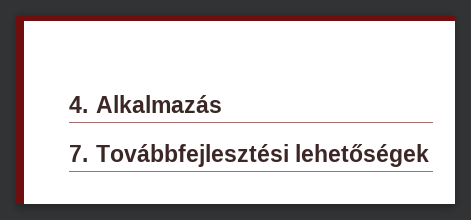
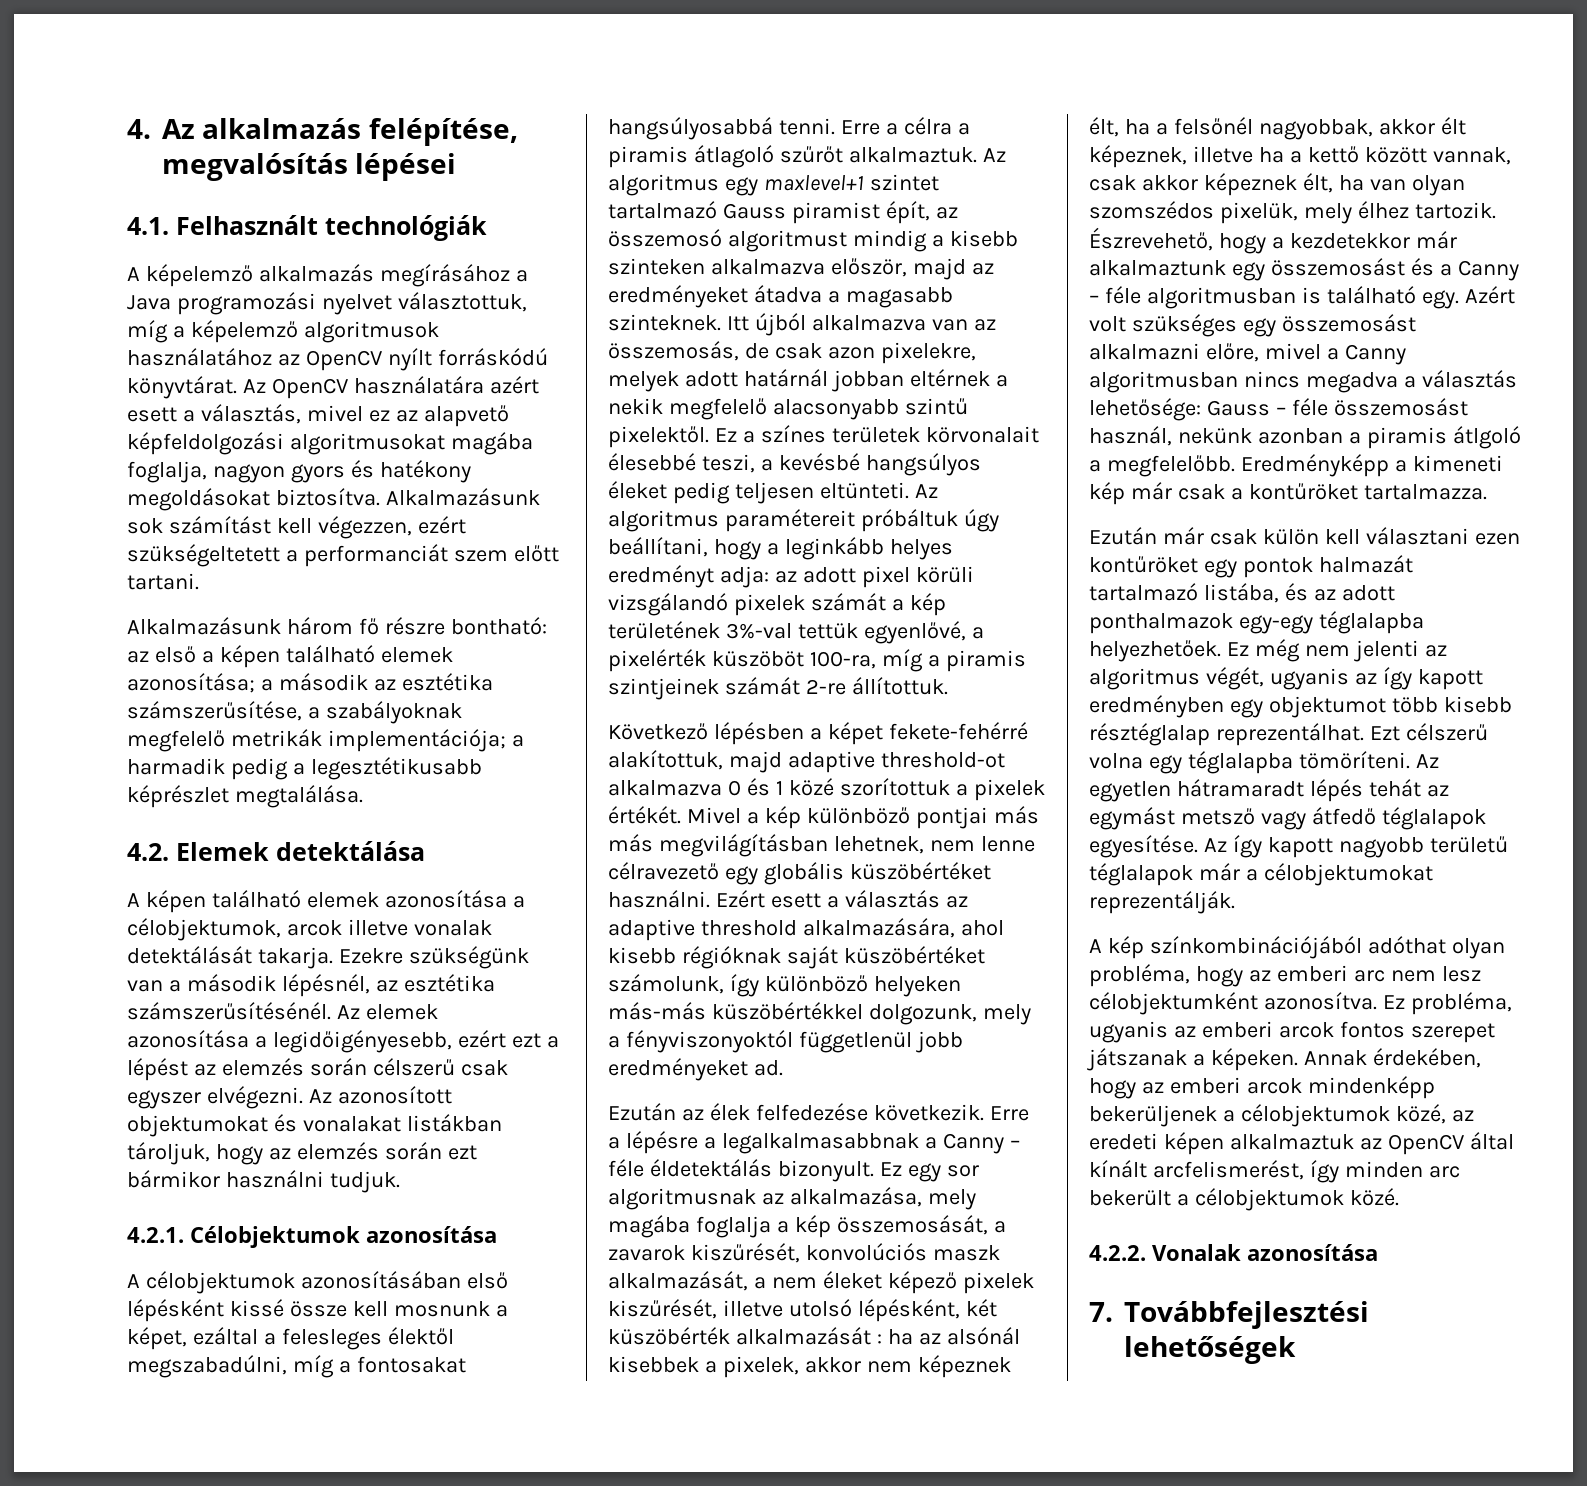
[96,95,223,113] Alkalmazás -> [162,118,518,146] [162,153,457,181] [127,215,487,241] [127,264,528,287] [127,292,527,315] [127,320,439,343] [127,348,548,371] [127,376,539,399] [127,404,509,427] [127,432,533,455] [127,460,471,483] [127,488,540,511] [127,516,466,539] [127,544,559,567] [127,573,199,590] [127,617,547,635] [127,645,453,668] [127,673,493,693] [127,701,462,724] [127,729,524,752] [127,757,482,780] [127,785,363,808] [127,841,425,861] [127,890,525,913] [127,918,492,941] [127,946,529,969] [127,974,495,997] [127,1002,438,1020] [127,1030,559,1053] [127,1058,508,1081] [127,1086,452,1109] [127,1114,502,1137] [127,1142,477,1165] [127,1170,400,1193] [127,1226,497,1248] [127,1271,508,1294] [127,1299,508,1322] [127,1327,454,1350] [127,1355,466,1378] [608,117,970,140] [608,145,1006,168] [608,174,939,196] [608,201,958,224] [608,229,1018,252] [608,258,994,280] [608,285,953,308] [608,313,996,336] [608,341,976,364] [608,369,1008,392] [608,398,968,420] [608,425,1039,448] [608,453,981,476] [608,481,938,504] [608,509,999,532] [608,537,953,560] [608,565,974,588] [608,593,946,616] [608,621,984,644] [608,649,1026,672] [608,677,948,700] [608,722,1028,745] [608,750,1005,773] [608,778,1045,801] [608,806,1039,829] [608,834,1035,857] [608,862,991,885] [608,890,968,908] [608,918,1004,941] [608,946,985,969] [608,974,961,997] [608,1002,1031,1025] [608,1030,963,1053] [608,1058,783,1081] [608,1103,1029,1121] [608,1131,1020,1154] [608,1159,979,1182] [608,1187,976,1210] [608,1215,1006,1238] [608,1243,1000,1263] [608,1271,1034,1294] [608,1299,997,1322] [608,1327,1020,1345] [608,1355,1011,1378] [1089,117,1466,140] [1089,145,1511,168] [1089,173,1465,196] [1089,201,1496,224] [1089,227,1457,254] [1089,258,1519,281] [1089,286,1515,309] [1089,314,1416,337] [1089,343,1406,365] [1089,370,1517,393] [1089,398,1468,421] [1089,426,1521,449] [1089,454,1503,477] [1089,482,1487,505] [1089,527,1520,545] [1089,555,1413,578] [1089,583,1395,603] [1089,611,1424,634] [1089,639,1447,662] [1089,667,1483,690] [1089,695,1512,718] [1089,723,1488,746] [1089,751,1439,774] [1089,779,1449,802] [1089,807,1486,830] [1089,835,1508,858] [1089,863,1433,886] [1089,891,1235,914] [1089,936,1505,959] [1089,964,1481,987] [1089,992,1512,1015] [1089,1021,1495,1043] [1087,1048,1481,1071] [1089,1076,1435,1099] [1089,1104,1474,1127] [1089,1132,1514,1155] [1089,1160,1460,1183] [1089,1188,1399,1211] [1089,1244,1378,1261] Az alkalmazás felépítése, megvalósítás lépései // 4.1. Felhasznált technológiák // A képelemző alkalmazás megírásához a Java programozási nyelvet választottuk, míg a képelemző algoritmusok használatához az OpenCV nyílt forráskódú könyvtárat. Az OpenCV használatára azért esett a választás, mivel ez az alapvető képfeldolgozási algoritmusokat magába foglalja, nagyon gyors és hatékony megoldásokat biztosítva. Alkalmazásunk sok számítást kell végezzen, ezért szükségeltetett a performanciát szem előtt tartani. // Alkalmazásunk három fő részre bontható: az első a képen található elemek azonosítása; a második az esztétika számszerűsítése, a szabályoknak megfelelő metrikák implementációja; a harmadik pedig a legesztétikusabb képrészlet megtalálása. // 4.2. Elemek detektálása // A képen található elemek azonosítása a célobjektumok, arcok illetve vonalak detektálását takarja. Ezekre szükségünk van a második lépésnél, az esztétika számszerűsítésénél. Az elemek azonosítása a legidőigényesebb, ezért ezt a lépést az elemzés során célszerű csak egyszer elvégezni. Az azonosított objektumokat és vonalakat listákban tároljuk, hogy az elemzés során ezt bármikor használni tudjuk. // 4.2.1. Célobjektumok azonosítása // A célobjektumok azonosításában első lépésként kissé össze kell mosnunk a képet, ezáltal a felesleges élektől megszabadúlni, míg a fontosakat hangsúlyosabbá tenni. Erre a célra a piramis átlagoló szűrőt alkalmaztuk. Az algoritmus egy maxlevel+1 szintet tartalmazó Gauss piramist épít, az összemosó algoritmust mindig a kisebb szinteken alkalmazva először, majd az eredményeket átadva a magasabb szinteknek. Itt újból alkalmazva van az összemosás, de csak azon pixelekre, melyek adott határnál jobban eltérnek a nekik megfelelő alacsonyabb szintű pixelektől. Ez a színes területek körvonalait élesebbé teszi, a kevésbé hangsúlyos éleket pedig teljesen eltünteti. Az algoritmus paramétereit próbáltuk úgy beállítani, hogy a leginkább helyes eredményt adja: az adott pixel körüli vizsgálandó pixelek számát a kép területének 3%-val tettük egyenlővé, a pixelérték küszöböt 100-ra, míg a piramis szintjeinek számát 2-re állítottuk. // Következő lépésben a képet fekete-fehérré alakítottuk, majd adaptive threshold-ot alkalmazva 0 és 1 közé szorítottuk a pixelek értékét. Mivel a kép különböző pontjai más más megvilágításban lehetnek, nem lenne célravezető egy globális küszöbértéket használni. Ezért esett a választás az adaptive threshold alkalmazására, ahol kisebb régióknak saját küszöbértéket számolunk, így különböző helyeken más-más küszöbértékkel dolgozunk, mely a fényviszonyoktól függetlenül jobb eredményeket ad. // Ezután az élek felfedezése következik. Erre a lépésre a legalkalmasabbnak a Canny – féle éldetektálás bizonyult. Ez egy sor algoritmusnak az alkalmazása, mely magába foglalja a kép összemosását, a zavarok kiszűrését, konvolúciós maszk alkalmazását, a nem éleket képező pixelek kiszűrését, illetve utolsó lépésként, két küszöbérték alkalmazását : ha az alsónál kisebbek a pixelek, akkor nem képeznek élt, ha a felsőnél nagyobbak, akkor élt képeznek, illetve ha a kettő között vannak, csak akkor képeznek élt, ha van olyan szomszédos pixelük, mely élhez tartozik. Észrevehető, hogy a kezdetekkor már alkalmaztunk egy összemosást és a Canny – féle algoritmusban is található egy. Azért volt szükséges egy összemosást alkalmazni előre, mivel a Canny algoritmusban nincs megadva a választás lehetősége: Gauss – féle összemosást használ, nekünk azonban a piramis átlgoló a megfelelőbb. Eredményképp a kimeneti kép már csak a kontűröket tartalmazza. // Ezután már csak külön kell választani ezen kontűröket egy pontok halmazát tartalmazó listába, és az adott ponthalmazok egy-egy téglalapba helyezhetőek. Ez még nem jelenti az algoritmus végét, ugyanis az így kapott eredményben egy objektumot több kisebb résztéglalap reprezentálhat. Ezt célszerű volna egy téglalapba tömöríteni. Az egyetlen hátramaradt lépés tehát az egymást metsző vagy átfedő téglalapok egyesítése. Az így kapott nagyobb területű téglalapok már a célobjektumokat reprezentálják. // A kép színkombinációjából adóthat olyan probléma, hogy az emberi arc nem lesz célobjektumként azonosítva. Ez probléma, ugyanis az emberi arcok fontos szerepet játszanak a képeken. Annak érdekében, hogy az emberi arcok mindenképp bekerüljenek a célobjektumok közé, az eredeti képen alkalmaztuk az OpenCV által kínált arcfelismerést, így minden arc bekerült a célobjektumok közé. // 4.2.2. Vonalak azonosítása

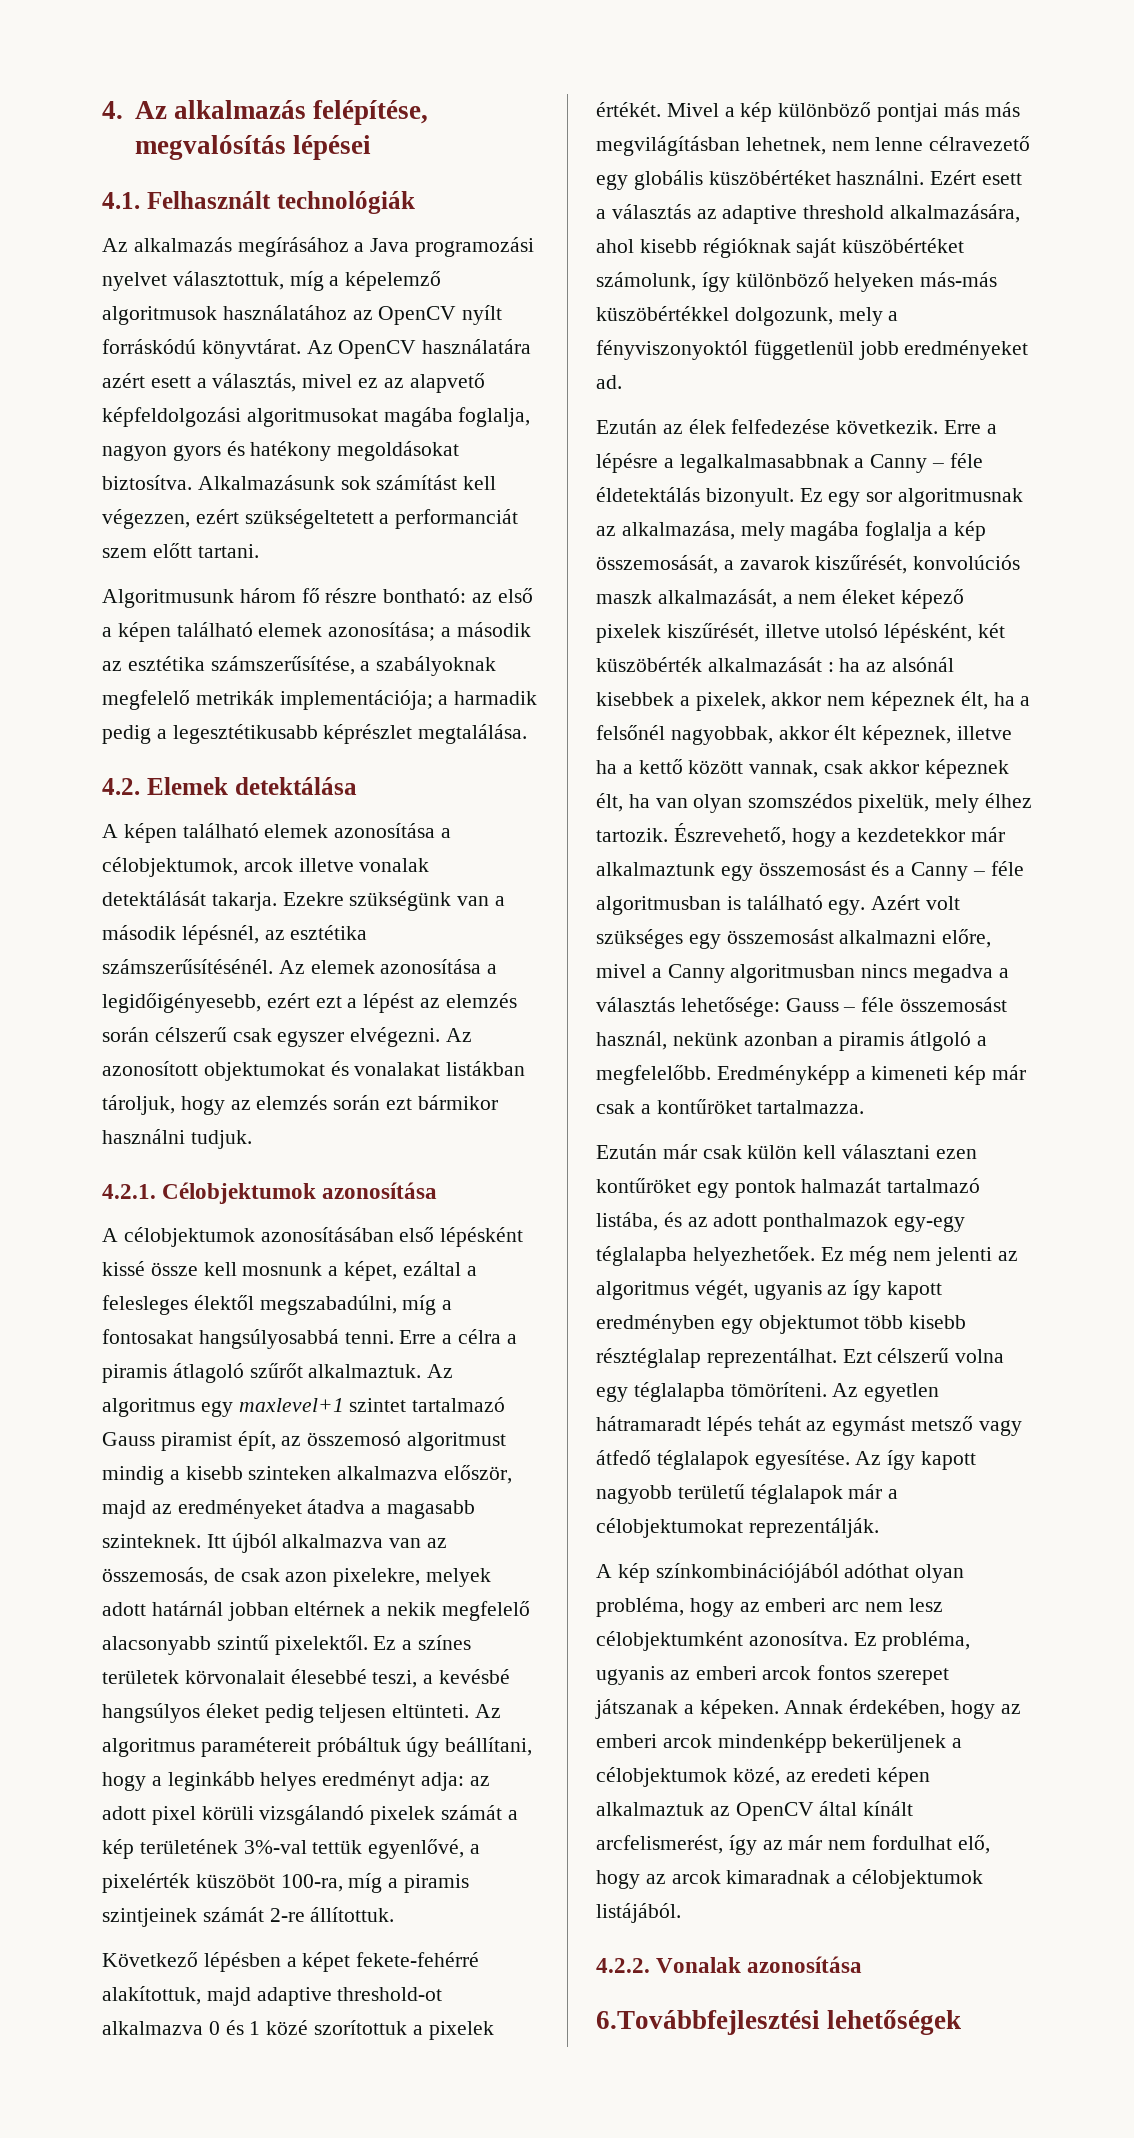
[127,264,253,287] A képelemző -> [102,238,128,252] Az
[127,617,281,635] Alkalmazásunk -> [102,589,234,608] Algoritmusunk
[1344,1161,1460,1178] [1089,1188,1399,1211] minden arc bekerült a célobjektumok közé. -> [762,1835,990,1854] [596,1869,984,1889] [596,1903,681,1923] az már nem fordulhat elő, hogy az arcok kimaradnak a célobjektumok listájából.
[1089,1301,1369,1329] 7. Továbbfejlesztési -> [596,2010,820,2035] 6.Továbbfejlesztési

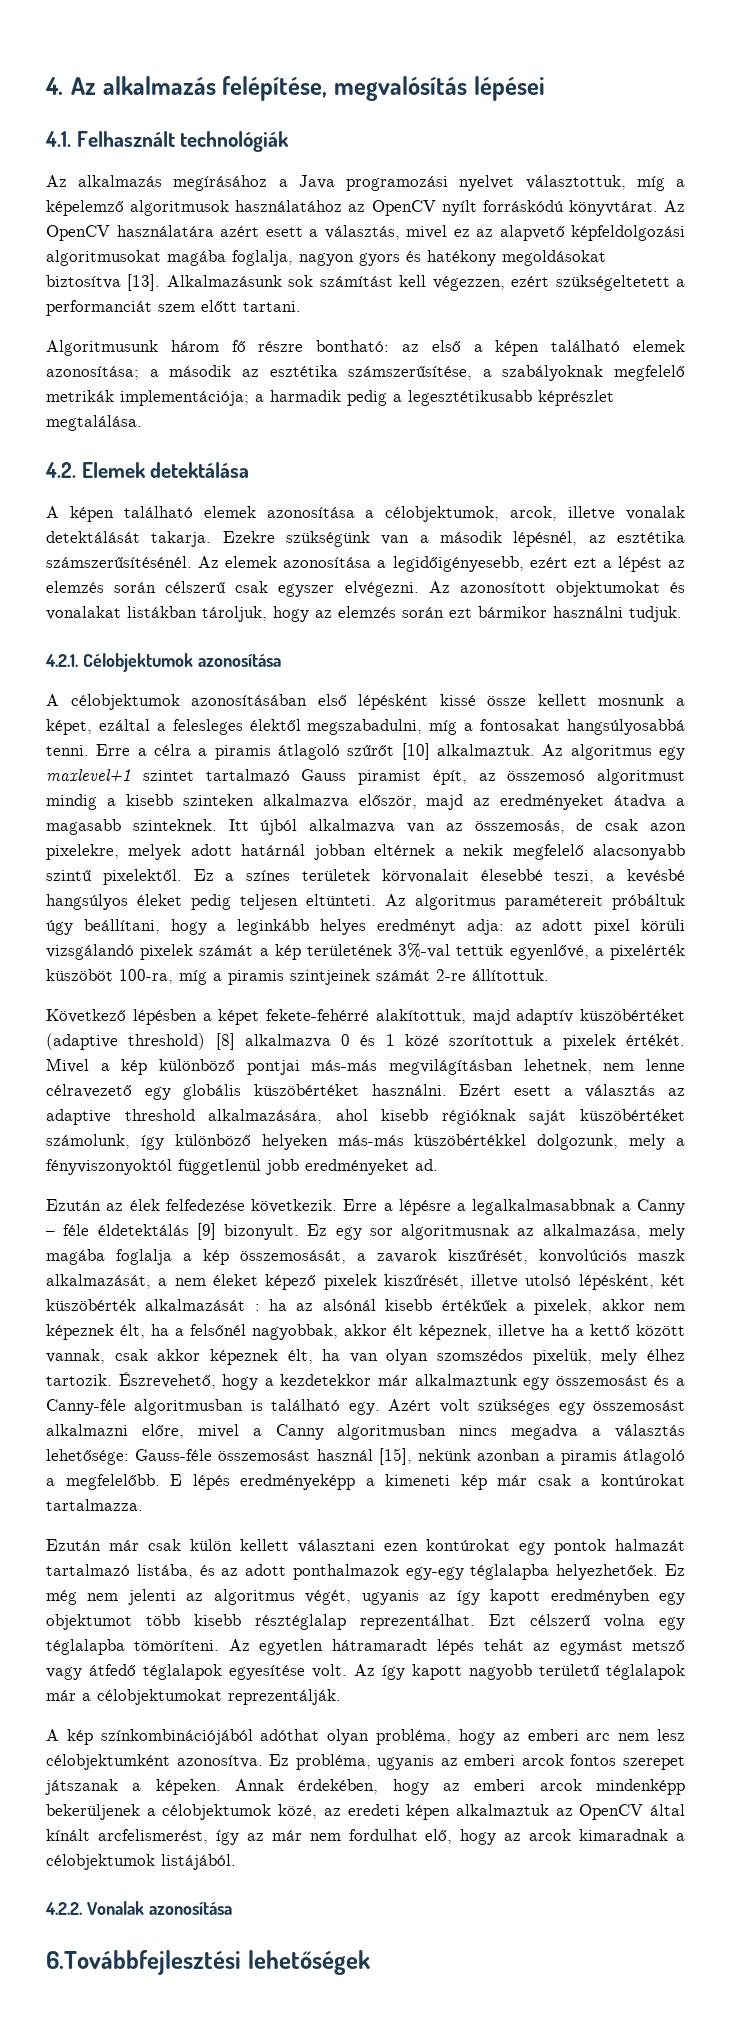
[102,475,192,490] biztosítva. -> [46,274,161,291] biztosítva [13].
[243,858,293,872] arcok -> [510,506,558,521] arcok,
[203,1262,237,1276] kell -> [537,694,587,706] kellett
[259,1295,397,1315] megszabadúlni, -> [307,719,423,735] megszabadulni,
(303, 1370) none -> [401,743,430,760] [10]
[256,1987,443,2006] adaptive threshold-ot -> [516,1009,685,1025] [46,1033,235,1050] adaptív küszöbértéket (adaptive threshold) [8]
[943,102,1020,117] más más -> [311,1060,378,1071] más-más
(700, 494) none -> [196,1223,216,1240] [9]
[596,692,674,706] kisebbek -> [385,1299,507,1311] kisebb értékűek
[911,861,1024,881] Canny – féle -> [46,1399,126,1415] Canny-féle
[785,997,1008,1012] [596,1031,667,1050] Gauss – féle összemosást használ, -> [135,1448,412,1465] Gauss-féle összemosást használ [15],
[910,1031,972,1051] átlgoló -> [623,1449,685,1465] átlagoló
[716,1065,850,1085] Eredményképp -> [170,1474,356,1490] E lépés eredményeképp
[656,1099,752,1114] kontűröket -> [601,1474,685,1486] kontúrokat
[803,1145,837,1159] kell -> [240,1539,289,1551] kellett
[596,1178,691,1193] kontűröket -> [426,1539,510,1551] kontúrokat
[754,1450,850,1470] egyesítése. -> [229,1664,347,1680] egyesítése volt.

